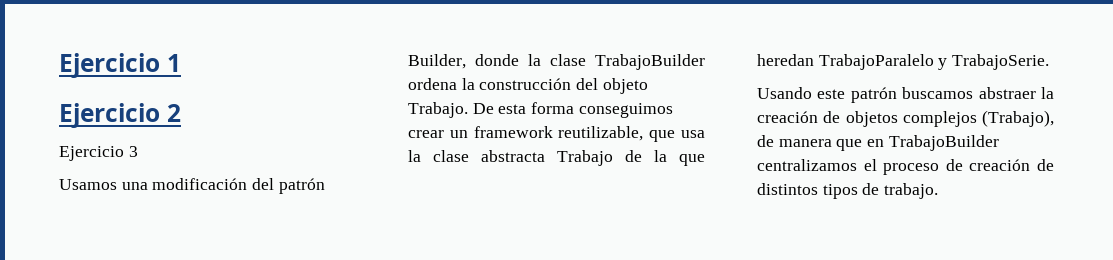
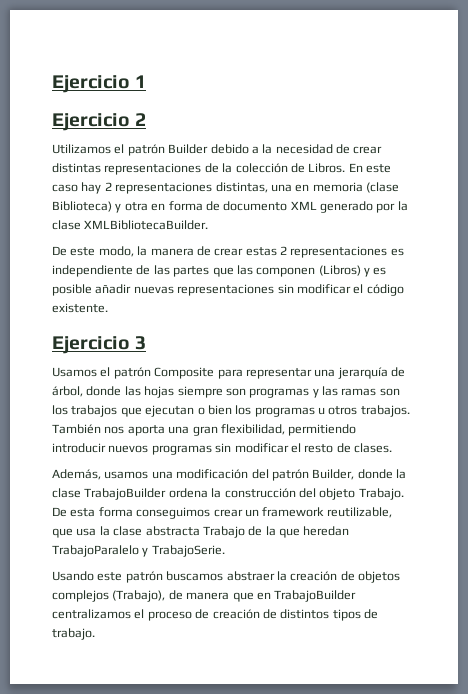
[59,146,138,161] [59,179,117,190] Ejercicio 3 // Usamos -> [52,144,383,156] [52,163,391,175] [52,182,399,194] [52,201,408,213] [52,220,209,230] [52,246,404,258] [52,265,387,277] [52,284,404,296] [52,303,108,313] [52,336,147,354] [52,367,405,379] [52,386,400,398] [52,405,410,417] [52,424,357,436] [52,443,392,455] [52,469,149,480] Utilizamos el patrón Builder debido a la necesidad de crear distintas representaciones de la colección de Libros. En este caso hay 2 representaciones distintas, una en memoria (clase Biblioteca) y otra en forma de documento XML generado por la clase XMLBibliotecaBuilder. // De este modo, la manera de crear estas 2 representaciones es independiente de las partes que las componen (Libros) y es posible añadir nuevas representaciones sin modificar el código existente. // Ejercicio 3 // Usamos el patrón Composite para representar una jerarquía de árbol, donde las hojas siempre son programas y las ramas son los trabajos que ejecutan o bien los programas u otros trabajos. También nos aporta una gran flexibilidad, permitiendo introducir nuevos programas sin modificar el resto de clases. // Además, usamos

